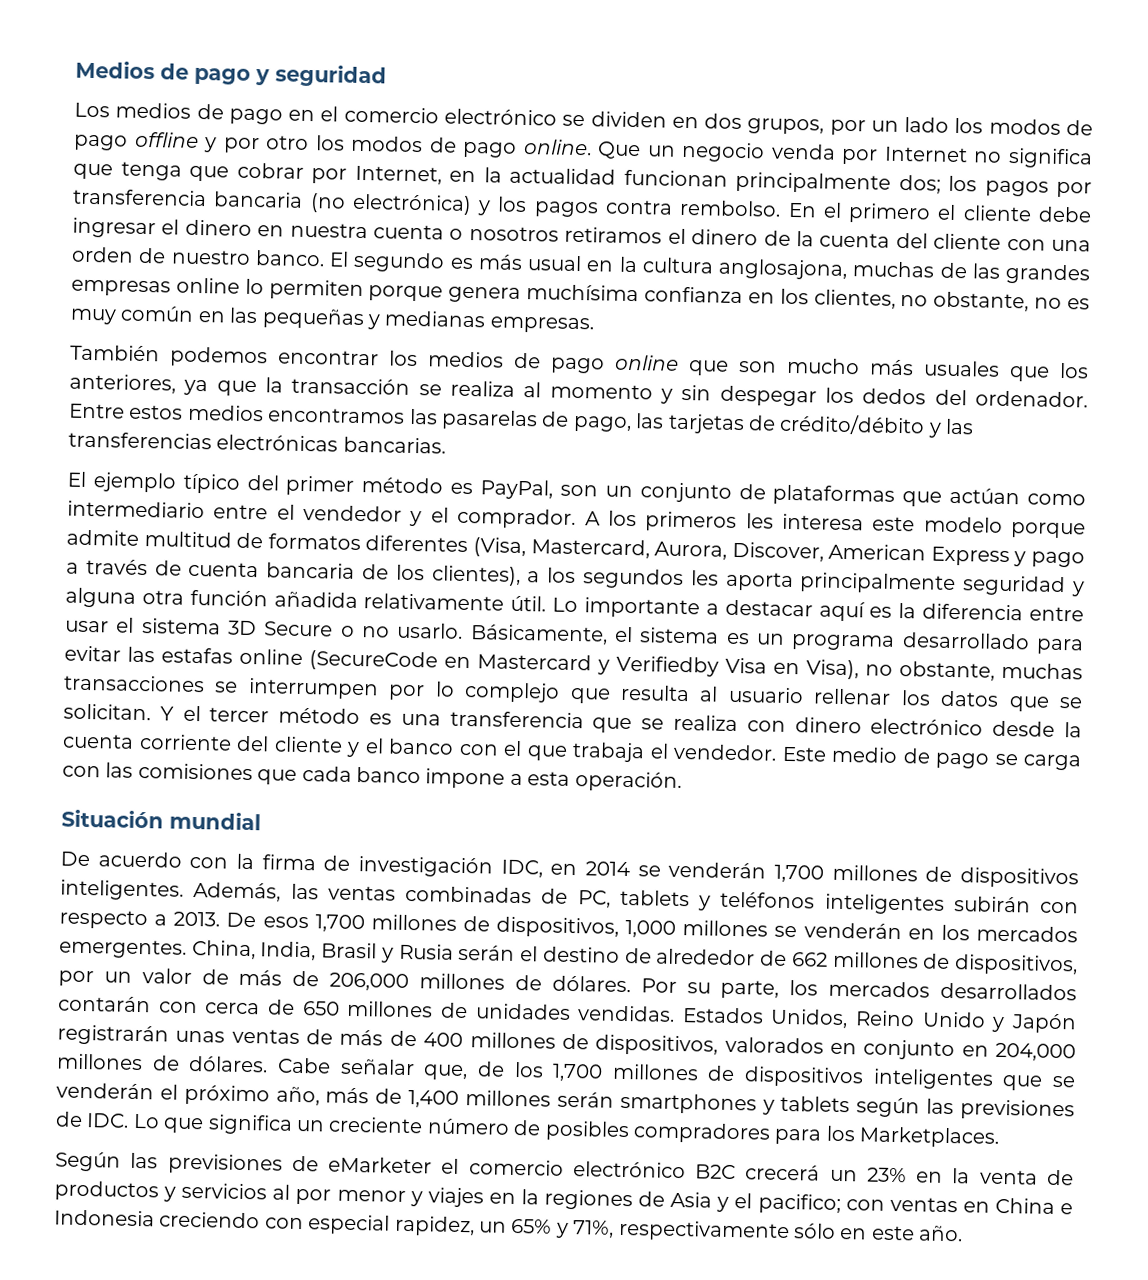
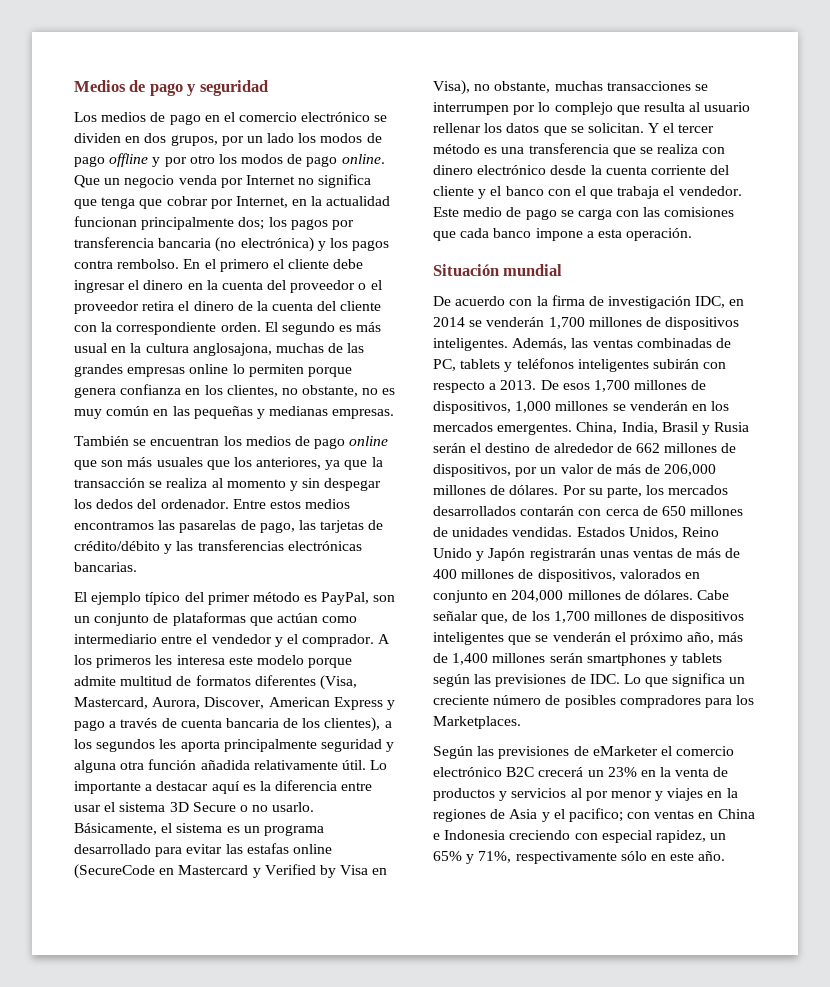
[289,222,663,244] nuestra cuenta o nosotros retiramos -> [206,280,382,293] [74,301,175,314] la cuenta del proveedor o el proveedor retira
[1050,239,1091,252] [71,246,325,267] una orden de nuestro banco. -> [101,322,261,335] la correspondiente orden.
[526,284,640,302] muchísima -> (116, 392) none
[170,346,379,368] podemos encontrar -> [133,437,220,446] se encuentran
[786,357,860,375] mucho -> (124, 463) none
[616,655,719,677] Verifiedby -> [264,864,336,878] Verified by

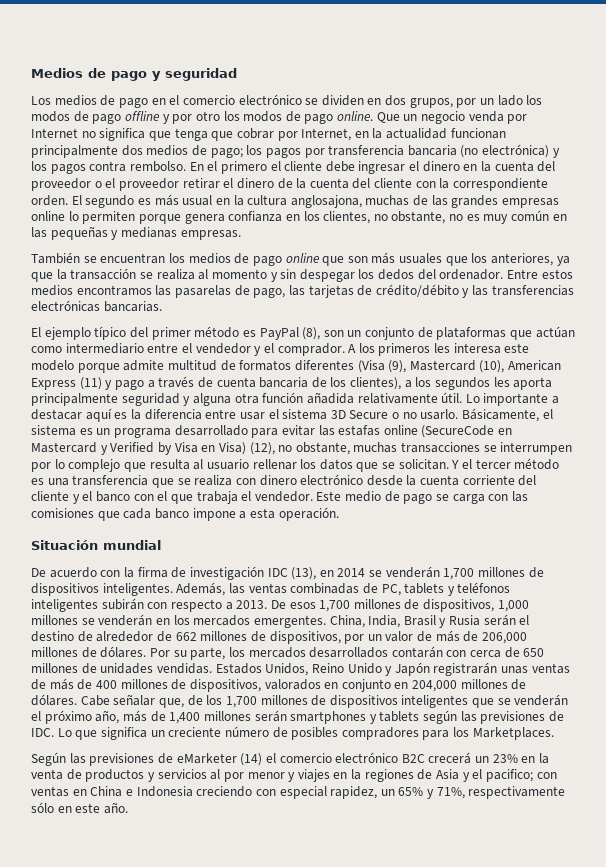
[238,217,265,230] dos; -> [121,145,243,158] dos medios de pago;
[142,301,175,311] retira -> [182,178,220,189] retirar
[321,592,370,605] PayPal, -> [259,327,321,340] PayPal (8),
[319,675,357,690] [74,697,265,709] (Visa, Mastercard, Aurora, Discover, -> [357,360,505,373] (Visa (9), Mastercard (10),
(383, 703) none -> [79,377,102,390] (11)
[433,80,470,95] Visa), -> [218,442,275,455] Visa) (12),
[695,296,726,308] IDC, -> [267,567,317,580] IDC (13),
(658, 751) none -> [240,753,263,766] (14)

